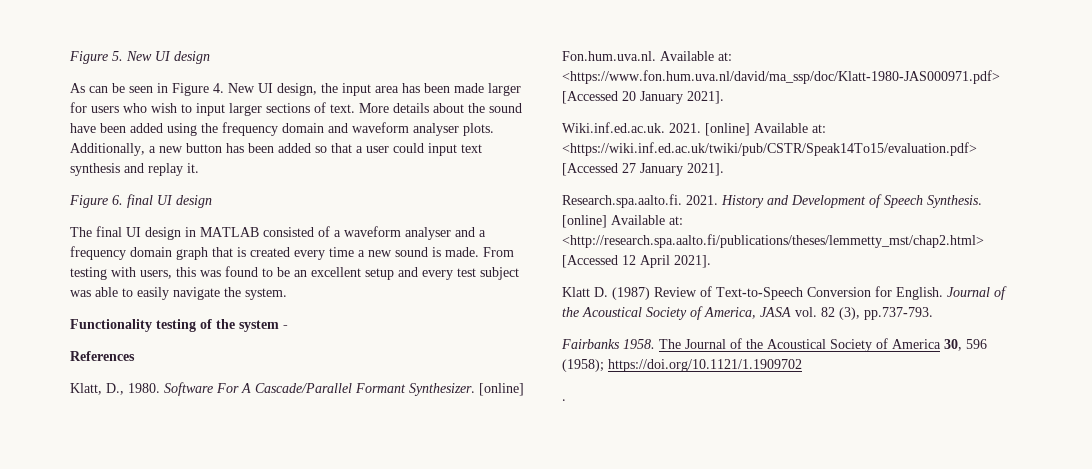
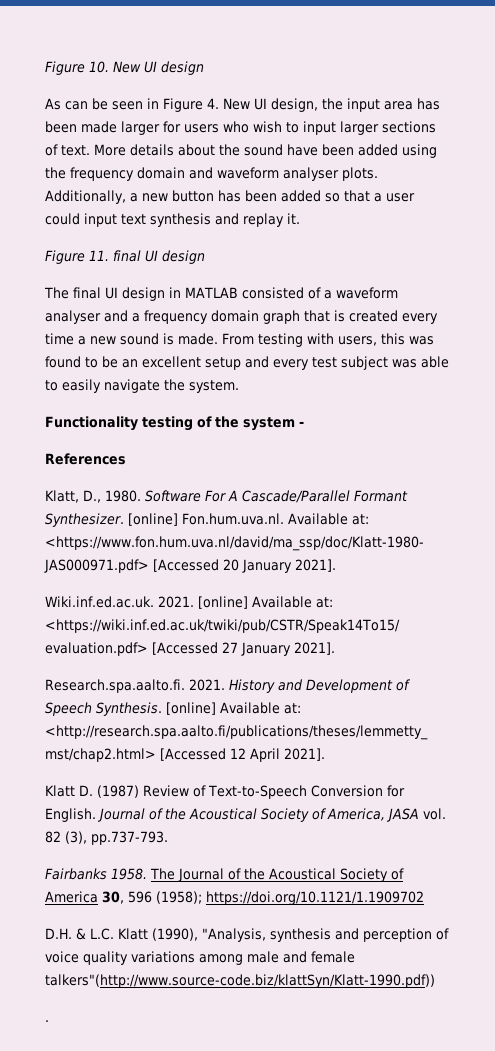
[69,51,123,64] Figure 5. -> [45,61,109,75] Figure 10.
[112,195,123,205] 6. -> [89,250,109,261] 11.
(802, 365) none -> [45,928,449,942] [45,951,355,965] [45,974,435,988] // D.H. & L.C. Klatt (1990), "Analysis, synthesis and perception of voice quality variations among male and female talkers"(http://www.source-code.biz/klattSyn/Klatt-1990.pdf))

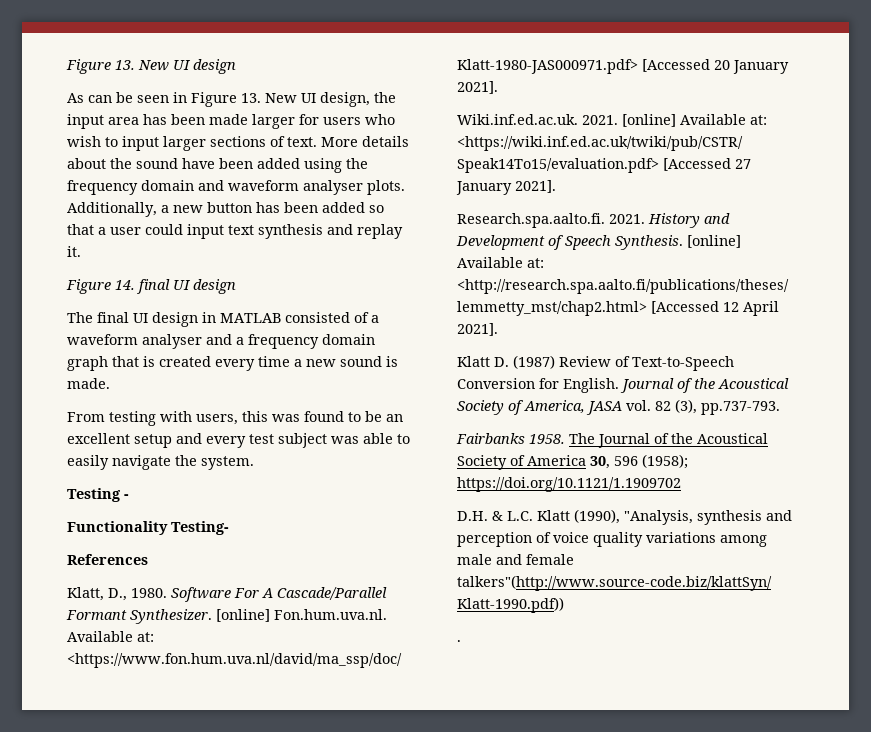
[45,61,109,75] Figure 10. -> [66,59,135,74] Figure 13.
[206,98,219,109] 4. -> [241,93,261,103] 13.
[89,250,109,261] 11. -> [115,280,135,290] 14.
(218, 339) none -> (110, 383) //
(239, 386) none -> [67,488,129,502] // Testing -
[142,416,304,431] testing of the system - -> [171,521,229,535] Testing-

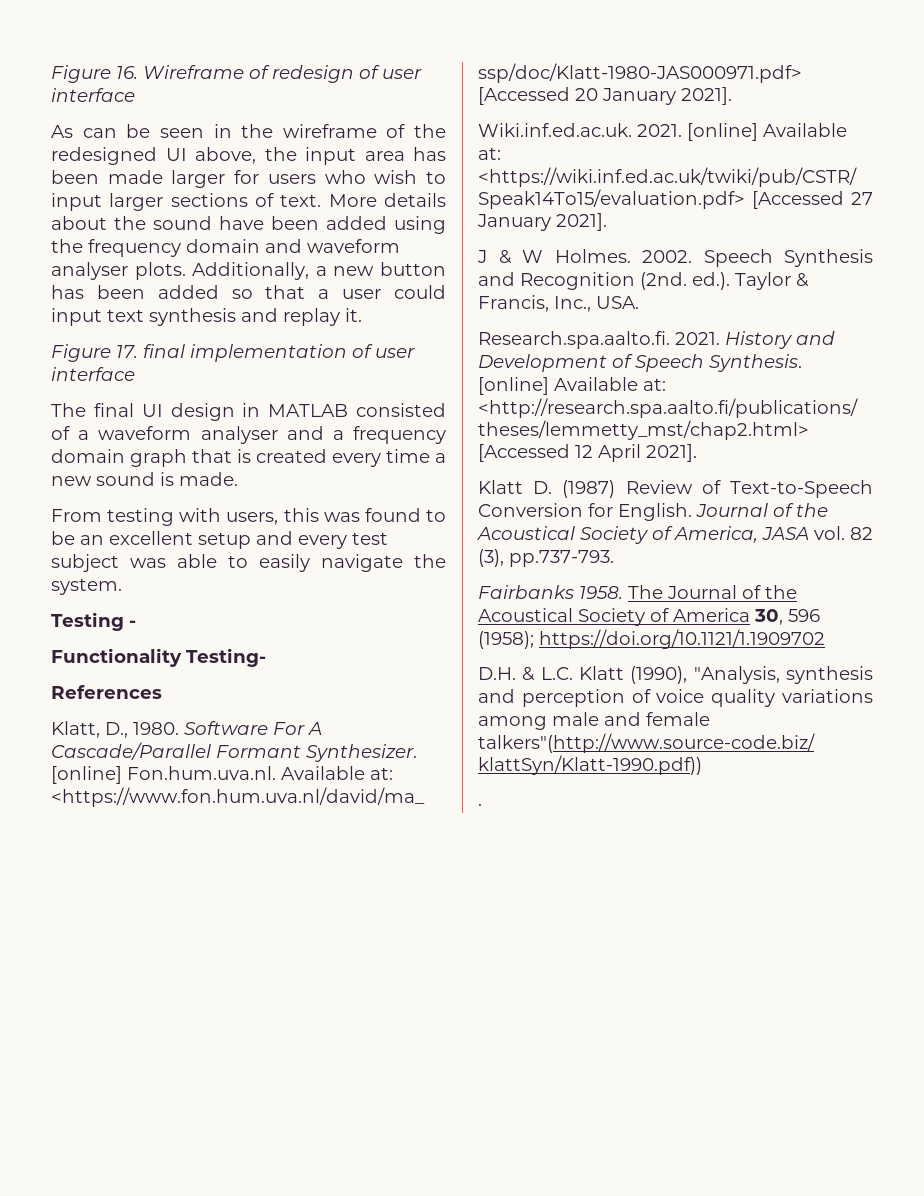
[66,59,236,74] Figure 13. New UI design -> [51,65,422,83] [51,88,135,102] Figure 16. Wireframe of redesign of user interface
[191,92,370,107] Figure 13. New UI design, -> [241,124,446,138] [51,147,256,165] the wireframe of the redesigned UI above,
[115,279,236,294] 14. final UI design -> [116,344,415,362] [51,367,135,381] 17. final implementation of user interface
(556, 186) none -> [477,249,873,267] [478,272,809,290] [478,295,639,312] // J & W Holmes. 2002. Speech Synthesis and Recognition (2nd. ed.). Taylor & Francis, Inc., USA.

